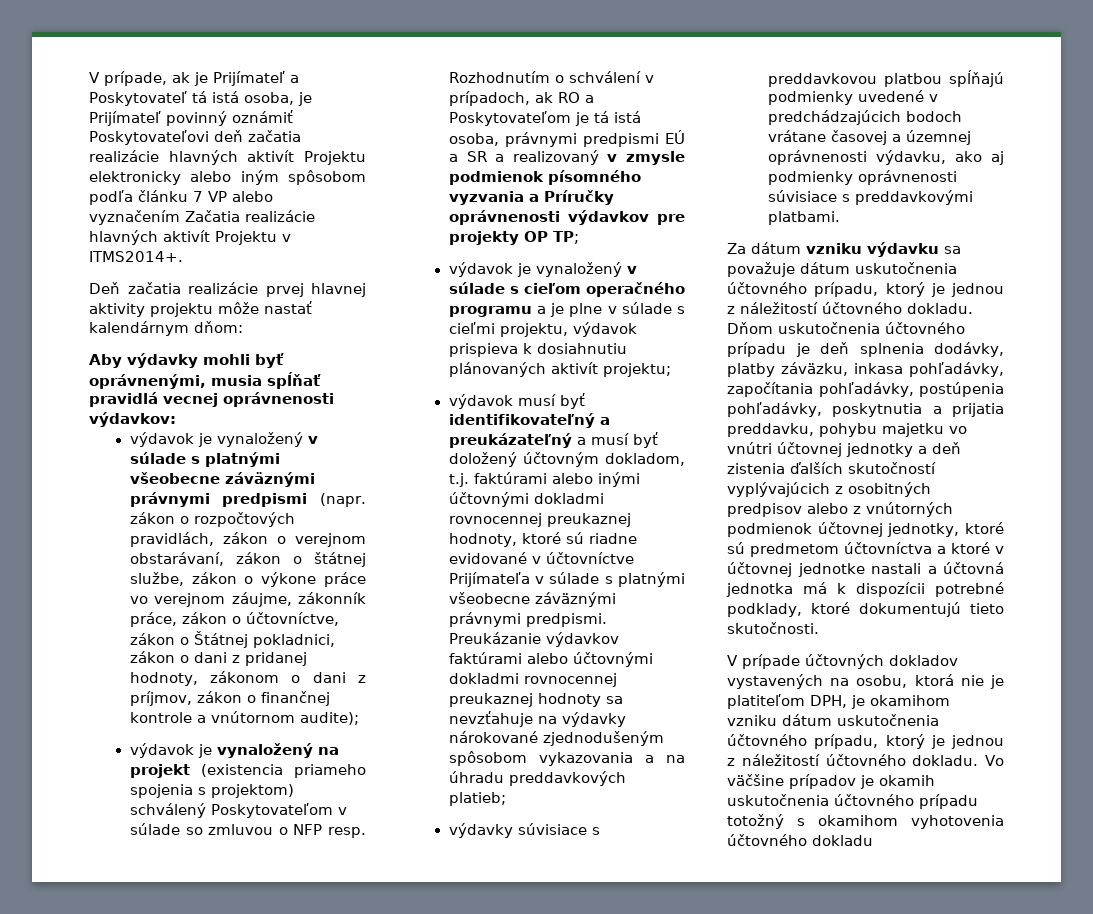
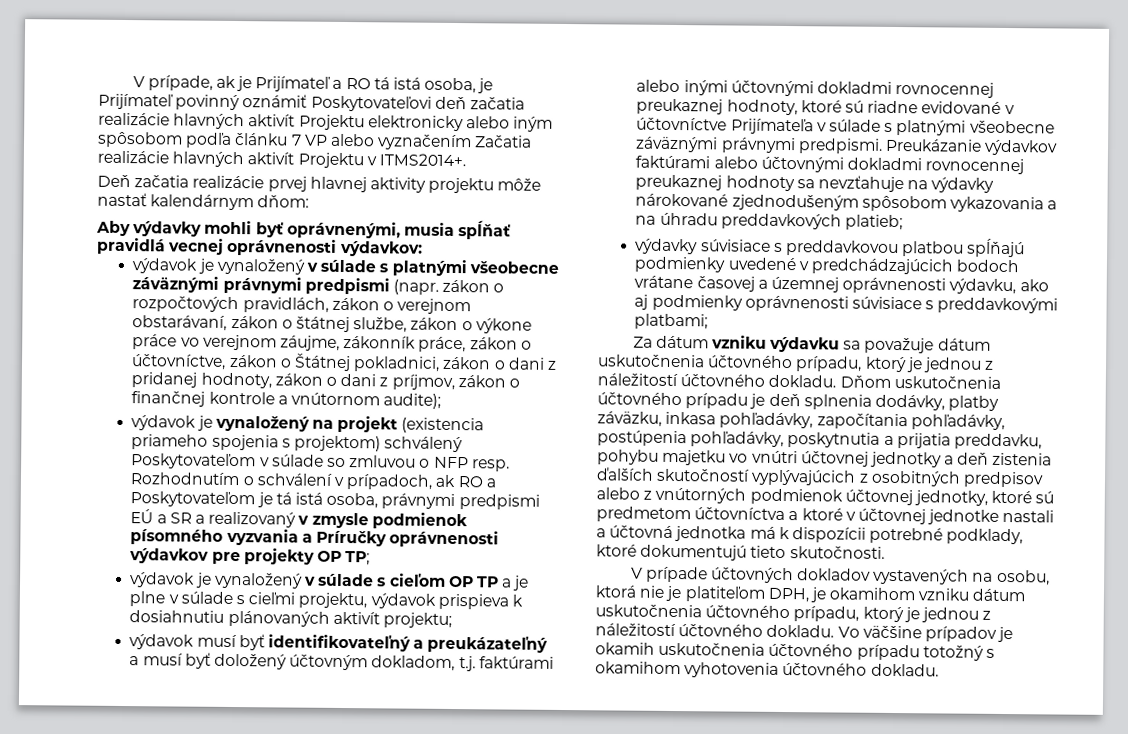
[89,91,187,106] Poskytovateľ -> [345,78,371,90] RO
[210,671,280,683] zákonom -> [274,373,323,386] zákon
[586,282,685,297] [448,306,532,317] operačného programu -> [447,575,499,588] OP TP
[767,211,840,225] platbami. -> [634,313,709,330] platbami;
[812,835,873,846] dokladu -> [870,663,939,677] dokladu.

